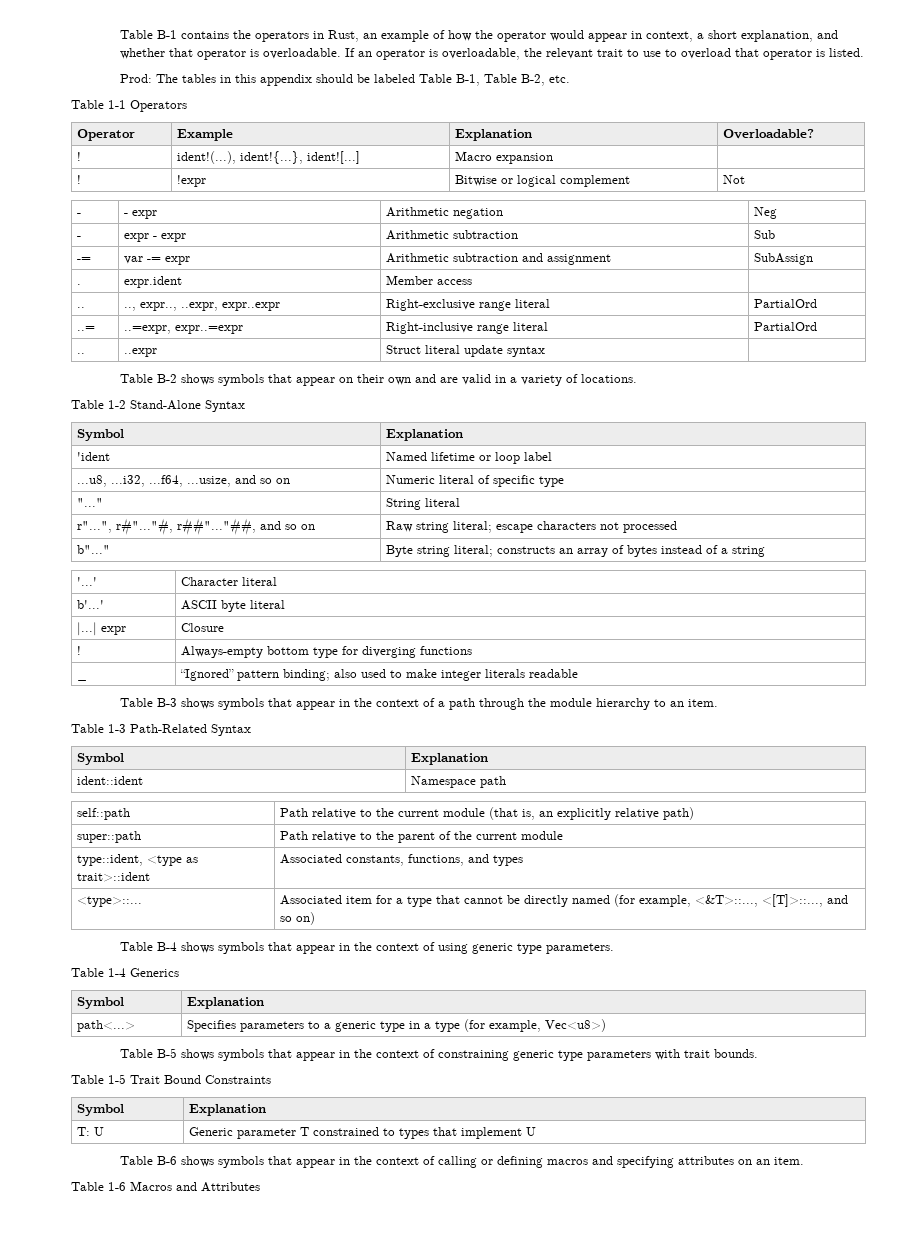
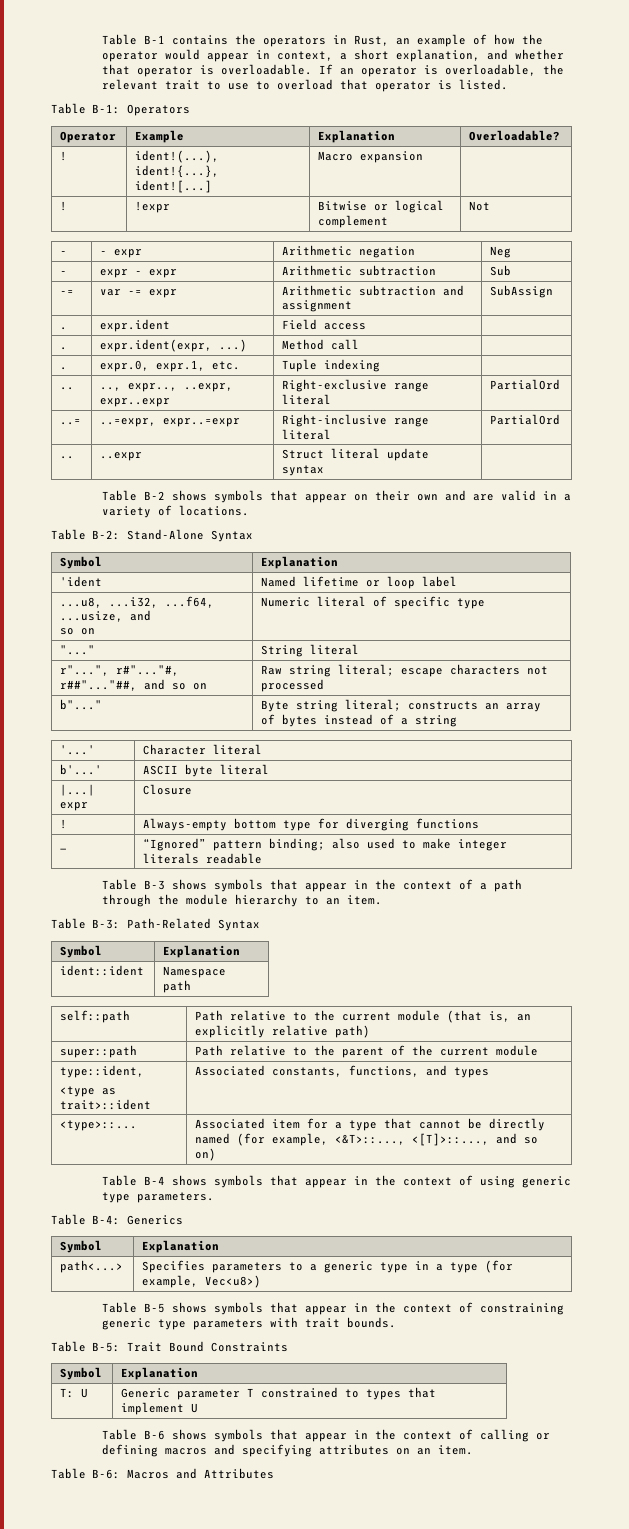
[120,74,571,86] [71,100,126,109] // Prod: The tables in this appendix should be labeled Table B-1, Table B-2, etc. // Table 1-1 -> [51,103,120,114] // Table B-1:
[386,275,434,285] Member -> [282,319,318,330] Field
(473, 282) none -> [60,347,68,350] [100,339,248,352] [282,339,360,350] [60,367,68,370] [100,360,241,372] [282,359,381,372] // . | expr.ident(expr, ...) | Method call | // . | expr.0, expr.1, etc. | Tuple indexing |
[108,400,126,409] 1-2 -> [91,530,120,540] B-2:
(257, 479) none -> (152, 615) //
[108,724,126,733] 1-3 -> [91,919,120,929] B-3:
(144, 860) none -> (145, 1071) //
[108,968,126,977] 1-4 -> [91,1215,120,1225] B-4:
[108,1074,126,1084] 1-5 -> [91,1342,120,1352] B-5:
[108,1182,126,1191] 1-6 -> [91,1469,120,1479] B-6:

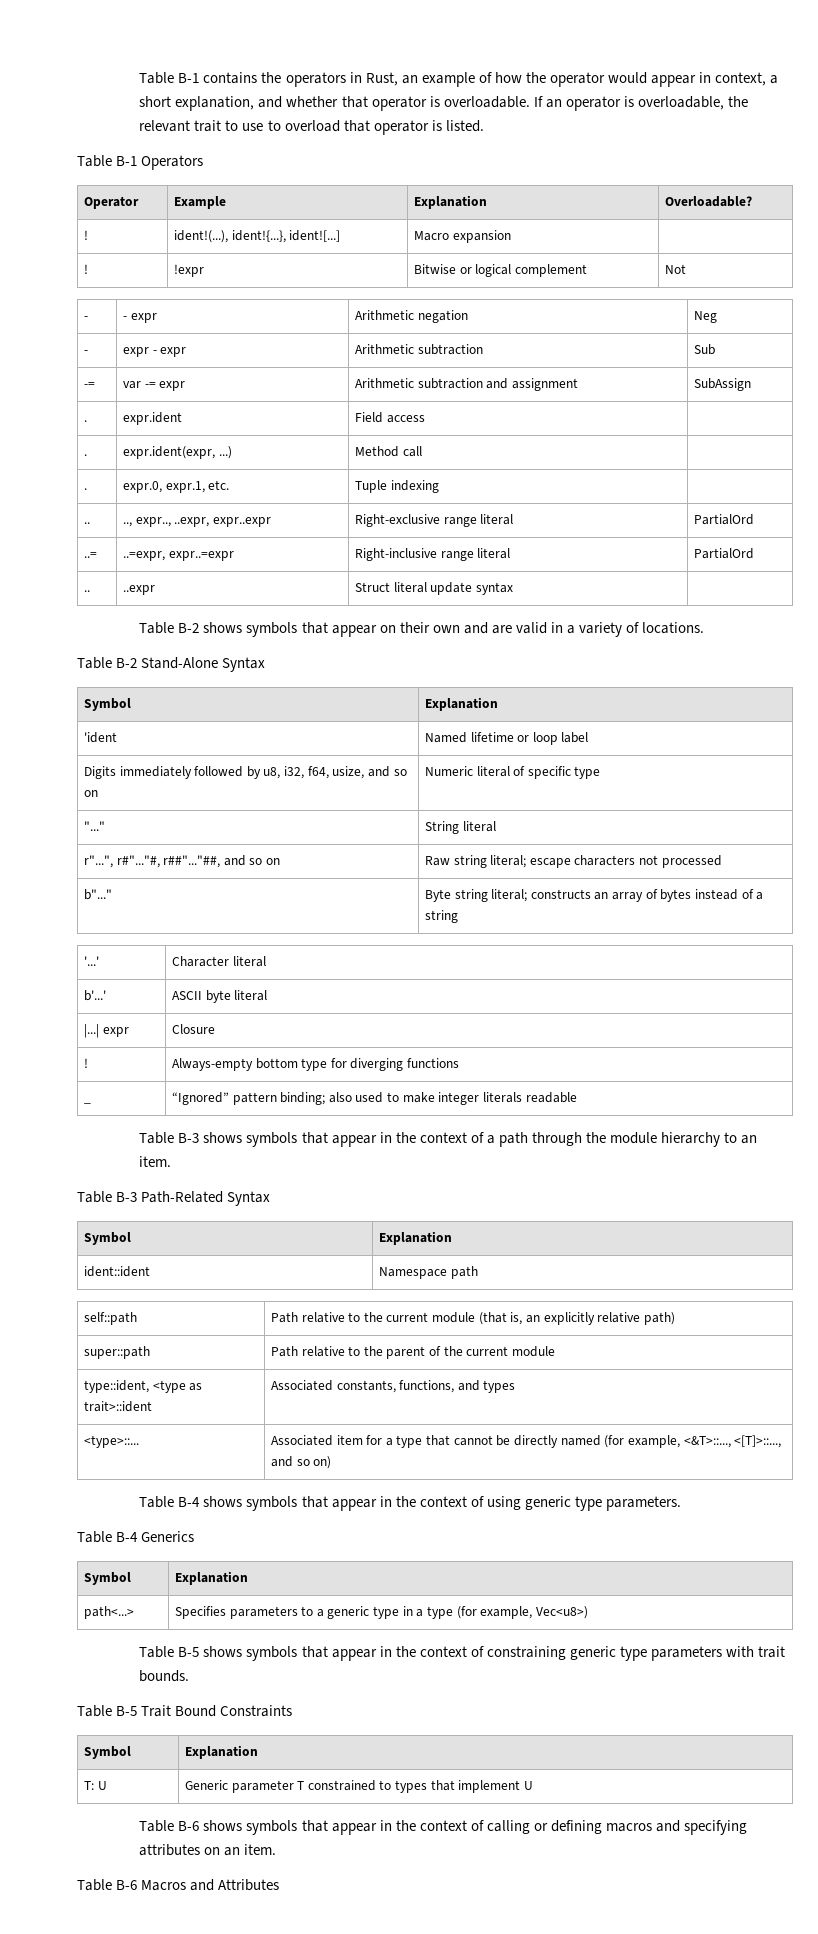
[91,104,120,114] B-1: -> [116,156,138,166] B-1
[91,530,120,540] B-2: -> [116,658,138,668] B-2
[60,596,215,608] [60,610,152,622] ...u8, ...i32, ...f64, ...usize, and // -> [83,766,391,779] Digits immediately followed by u8, i32, f64, usize, and
[91,919,120,929] B-3: -> [116,1192,138,1202] B-3
(145, 1071) // -> (149, 1386) none
[91,1215,120,1225] B-4: -> [116,1532,139,1542] B-4
[91,1342,120,1352] B-5: -> [116,1706,138,1716] B-5
[91,1469,120,1479] B-6: -> [116,1880,138,1890] B-6

